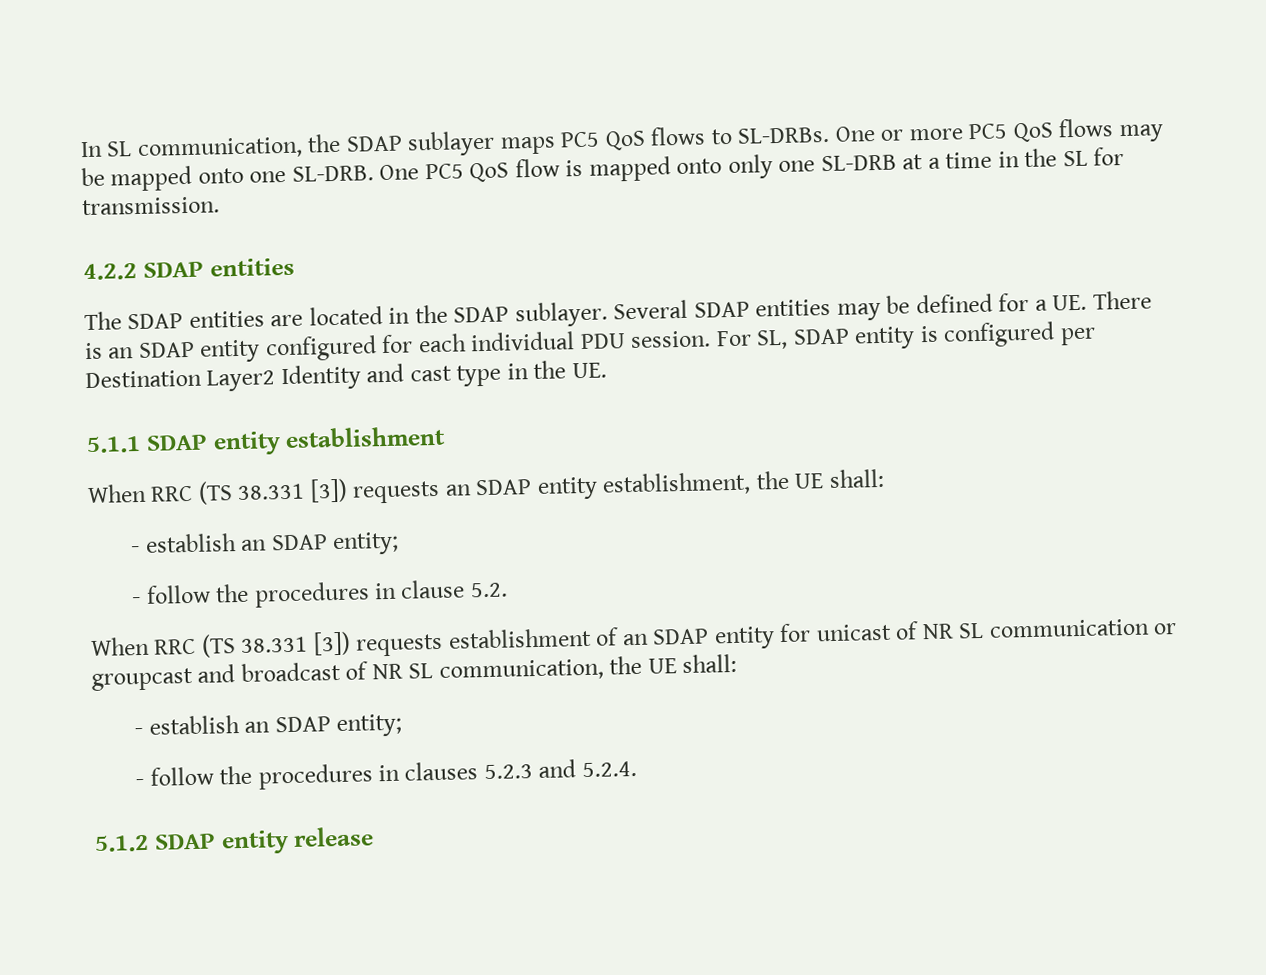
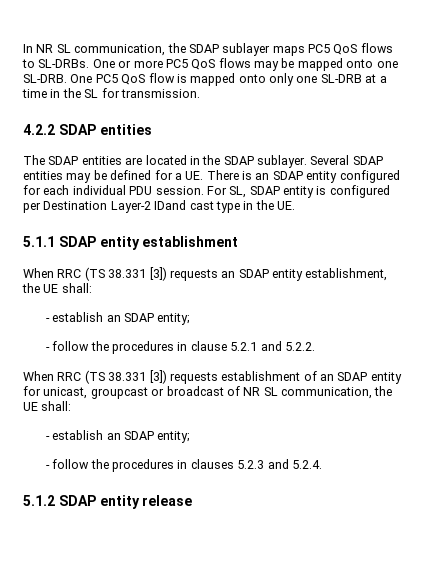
(103, 149) none -> [36,44,54,53] NR
[206,363,405,392] Layer2 Identity and -> [110,200,187,213] Layer-2 IDand
[469,582,508,598] 5.2. -> [230,341,315,351] 5.2.1 and 5.2.2.
[815,618,1178,642] [91,664,236,691] unicast of NR SL communication or groupcast and -> [43,387,165,399] unicast, groupcast or

